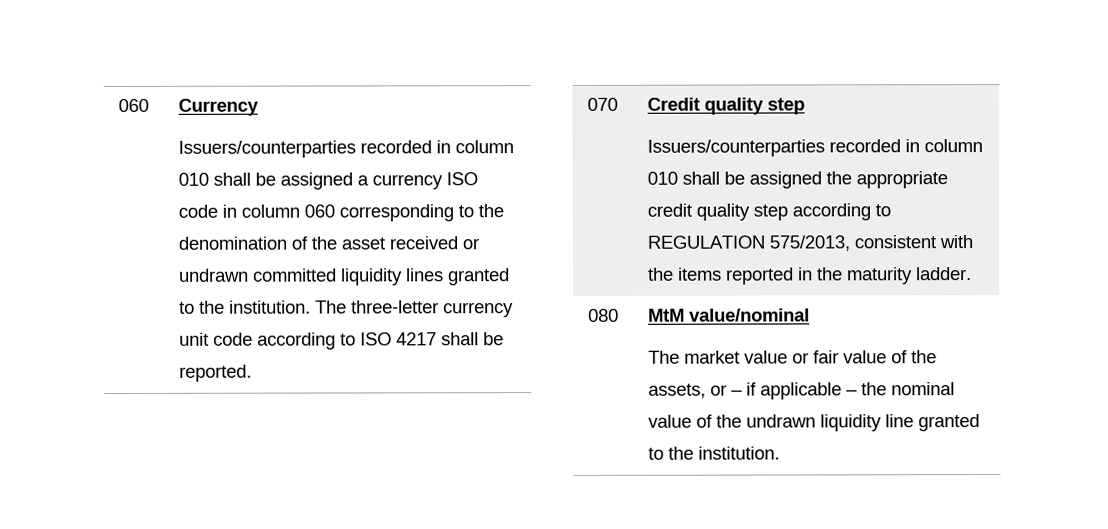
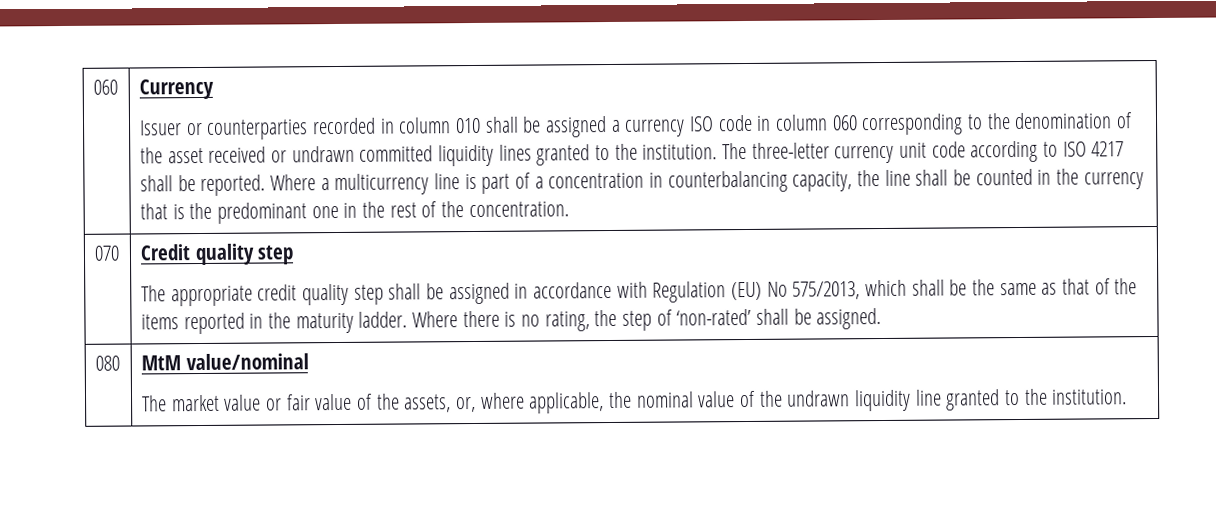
[177,140,356,158] Issuers/counterparties -> [138,119,309,140] Issuer or counterparties
[586,97,618,111] [646,97,805,115] [646,139,983,157] [646,171,948,189] [646,203,891,221] [646,235,973,252] // 070 | Credit quality step // Issuers/counterparties recorded in column 010 shall be assigned the appropriate credit quality step according to REGULATION 575/2013, consistent with -> [269,168,1144,196] [139,201,569,224] [93,245,120,261] [139,243,295,266] [140,278,1111,307] Where a multicurrency line is part of a concentration in counterbalancing capacity, the line shall be counted in the currency that is the predominant one in the rest of the concentration. // 070 | Credit quality step // The appropriate credit quality step shall be assigned in accordance with Regulation (EU) No 575/2013, which shall be the same as that of
(972, 274) none -> [411,308,882,332] Where there is no rating, the step of ‘non-rated’ shall be assigned.
[709,382,858,400] or – if applicable – -> [455,392,605,414] or, where applicable,

